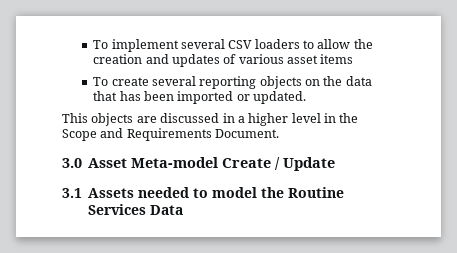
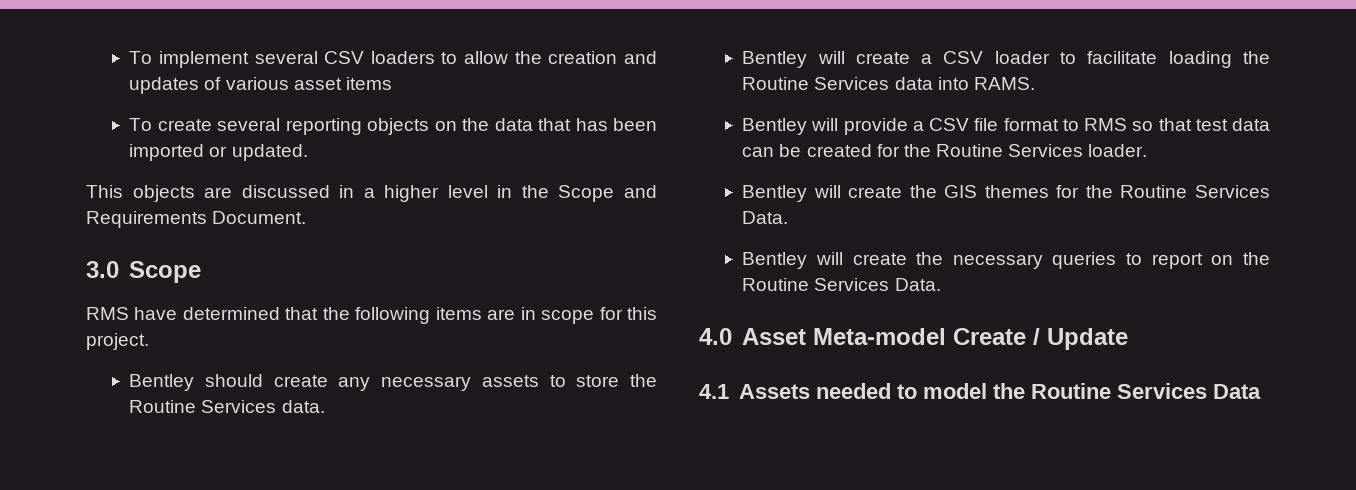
(82, 163) none -> [128,261,201,283] [86,307,657,324] [86,333,149,350] [129,374,657,391] [129,400,325,413] [742,51,1270,68] [742,77,1035,90] [742,118,1270,135] [742,144,1148,157] [742,185,1270,202] [742,211,789,224] [742,252,1270,269] [742,278,941,291] [699,328,732,345] Scope // RMS have determined that the following items are in scope for this project. // Bentley should create any necessary assets to store the Routine Services data. // Bentley will create a CSV loader to facilitate loading the Routine Services data into RAMS. // Bentley will provide a CSV file format to RMS so that test data can be created for the Routine Services loader. // Bentley will create the GIS themes for the Routine Services Data. // Bentley will create the necessary queries to report on the Routine Services Data. // 4.0
[62,188,82,198] 3.1 -> [699,384,729,399] 4.1

